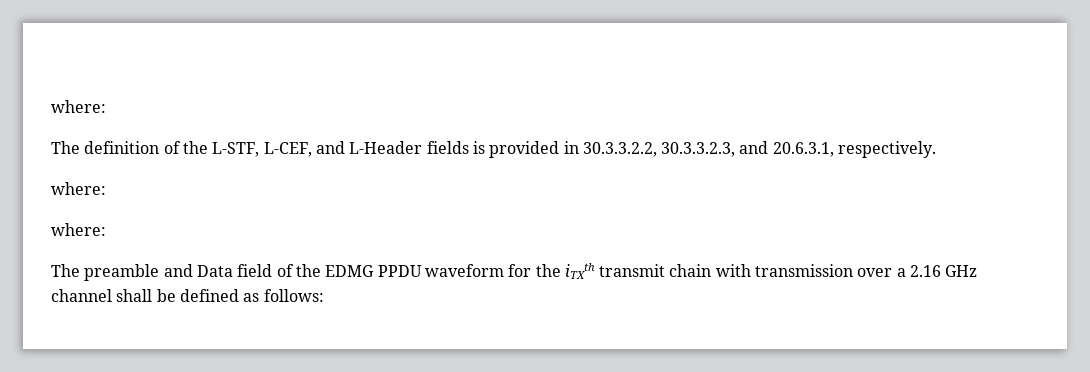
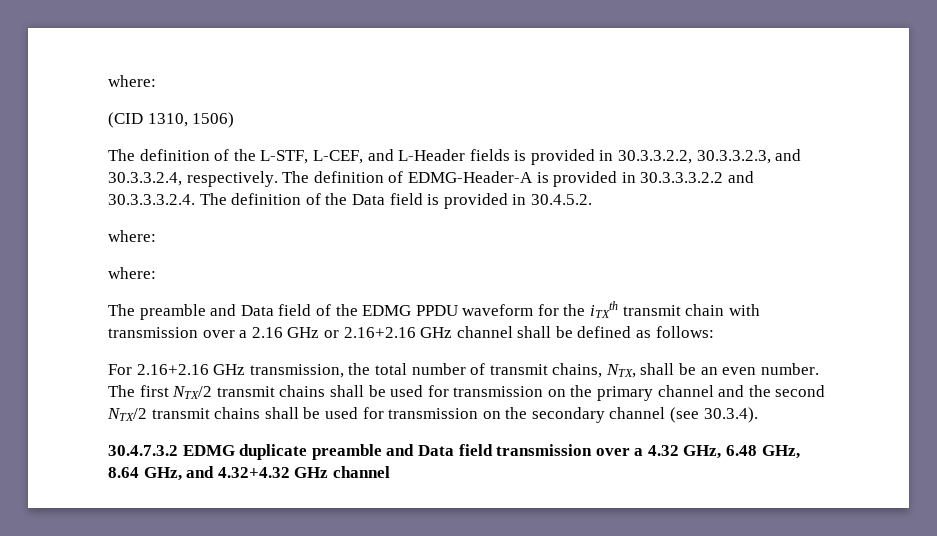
[51,100,106,113] where: -> [108,75,156,87] [108,112,235,128] where: // (CID 1310, 1506)
[772,142,834,157] 20.6.3.1, -> [108,172,182,186] 30.3.3.2.4,
(937, 149) none -> [282,171,754,187] [108,193,592,209] The definition of EDMG-Header-A is provided in 30.3.3.3.2.2 and 30.3.3.3.2.4. The definition of the Data field is provided in 30.4.5.2.
(978, 271) none -> [323,327,453,338] or 2.16+2.16 GHz
(324, 295) none -> [108,363,819,378] [108,385,826,401] [107,407,758,423] [108,444,800,460] [108,466,390,481] // For 2.16+2.16 GHz transmission, the total number of transmit chains, NTX, shall be an even number. The first NTX/2 transmit chains shall be used for transmission on the primary channel and the second NTX/2 transmit chains shall be used for transmission on the secondary channel (see 30.3.4). // 30.4.7.3.2 EDMG duplicate preamble and Data field transmission over a 4.32 GHz, 6.48 GHz, 8.64 GHz, and 4.32+4.32 GHz channel

